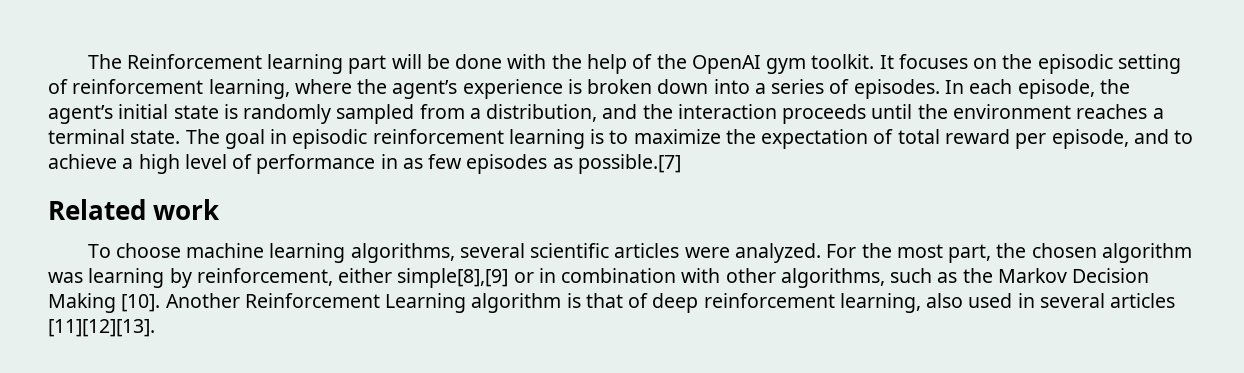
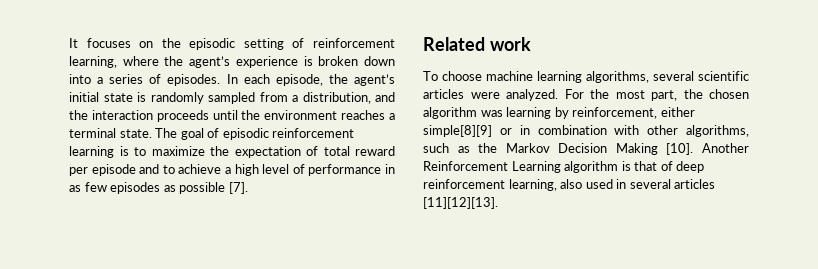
[87,54,875,74] The Reinforcement learning part will be done with the help of the OpenAI gym toolkit. -> (69, 43) none
[270,129,288,144] in -> [207,128,220,138] of
[1051,129,1129,149] episode, -> [91,164,136,176] episode
[577,154,681,174] possible.[7] -> [179,182,248,194] possible [7].
[397,268,509,288] simple[8],[9] -> [423,125,492,137] simple[8][9]

